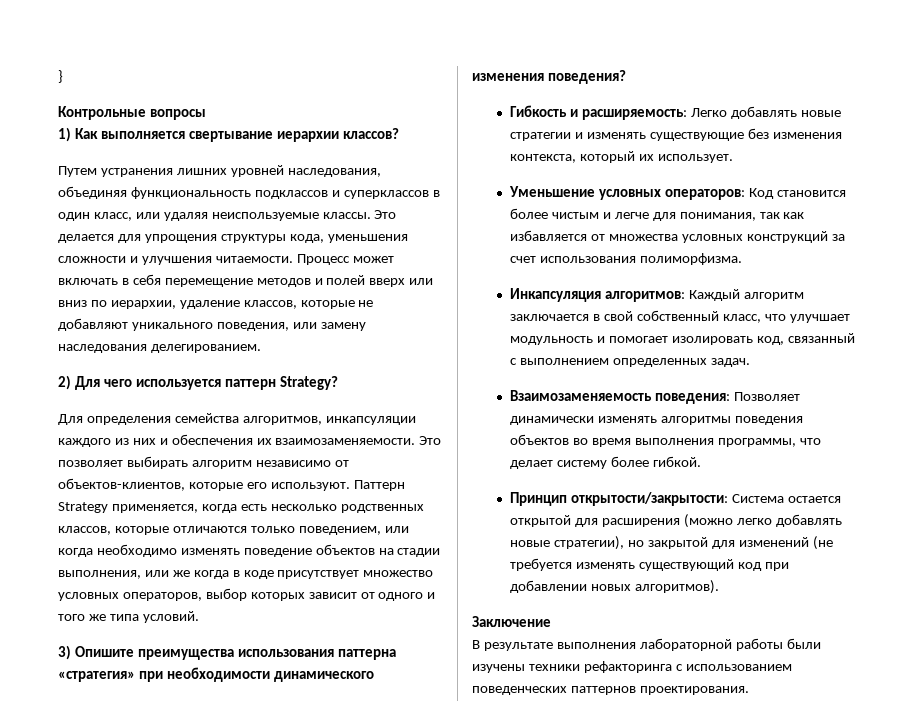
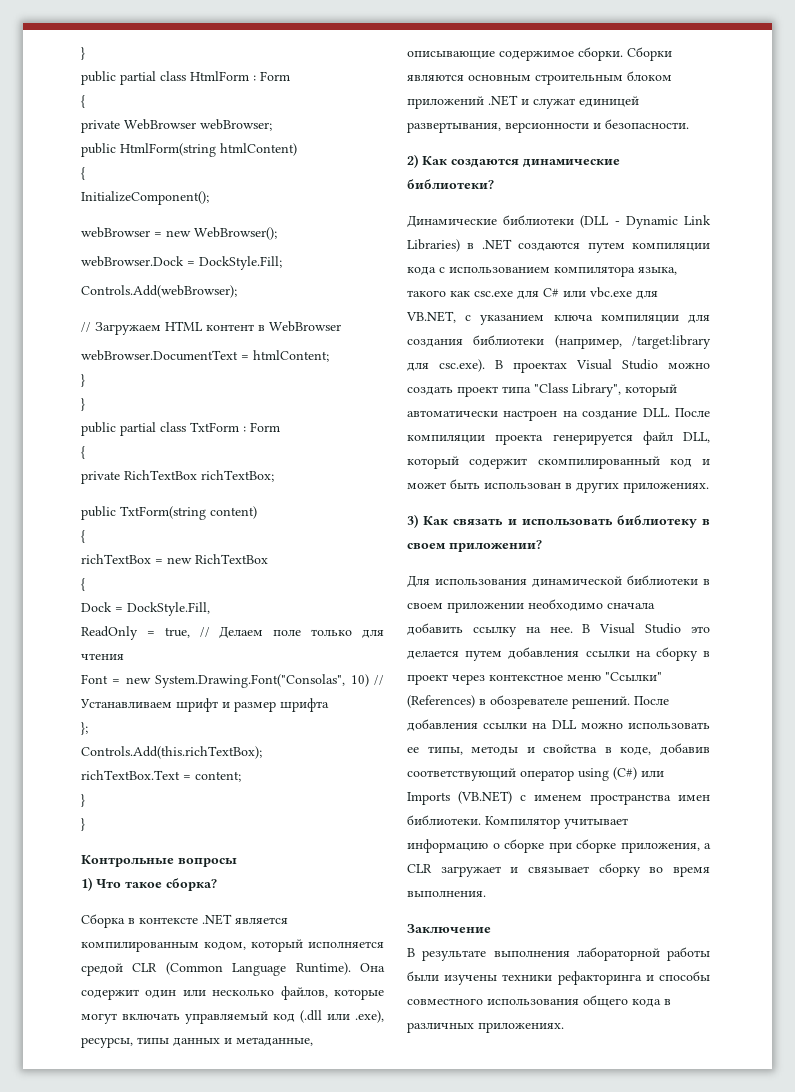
[58,70,63,83] [58,106,206,120] [58,127,399,142] [58,165,381,177] [58,186,440,199] [58,210,397,221] [58,234,408,243] [58,254,394,265] [58,274,434,287] [58,300,374,309] [58,318,366,331] [58,344,261,353] [58,375,338,390] [58,413,416,425] [58,434,442,447] [58,456,349,469] [58,478,405,491] [58,502,424,513] [58,526,409,535] [58,544,441,557] [58,570,434,579] [58,588,436,601] [58,611,199,623] [58,645,396,660] [58,667,374,682] [472,70,626,84] [510,105,841,120] [510,128,842,141] [510,151,733,163] [509,186,846,200] [510,208,805,221] [510,230,845,243] [510,253,742,265] [510,288,804,302] [510,310,850,323] [510,333,855,345] [510,358,750,367] [510,390,800,404] [510,416,803,425] [510,434,821,447] [510,456,701,469] [510,492,841,506] [510,514,842,528] [510,536,833,550] [510,558,789,571] [510,580,719,594] } // Контрольные вопросы // 1) Как выполняется свертывание иерархии классов? // Путем устранения лишних уровней наследования, объединяя функциональность подклассов и суперклассов в один класс, или удаляя неиспользуемые классы. Это делается для упрощения структуры кода, уменьшения сложности и улучшения читаемости. Процесс может включать в себя перемещение методов и полей вверх или вниз по иерархии, удаление классов, которые не добавляют уникального поведения, или замену наследования делегированием. // 2) Для чего используется паттерн Strategy? // Для определения семейства алгоритмов, инкапсуляции каждого из них и обеспечения их взаимозаменяемости. Это позволяет выбирать алгоритм независимо от объектов-клиентов, которые его используют. Паттерн Strategy применяется, когда есть несколько родственных классов, которые отличаются только поведением, или когда необходимо изменять поведение объектов на стадии выполнения, или же когда в коде присутствует множество условных операторов, выбор которых зависит от одного и того же типа условий. // 3) Опишите преимущества использования паттерна «стратегия» при необходимости динамического изменения поведения? // Гибкость и расширяемость: Легко добавлять новые стратегии и изменять существующие без изменения контекста, который их использует. // Уменьшение условных операторов: Код становится более чистым и легче для понимания, так как избавляется от множества условных конструкций за счет использования полиморфизма. // Инкапсуляция алгоритмов: Каждый алгоритм заключается в свой собственный класс, что улучшает модульность и помогает изолировать код, связанный с выполнением определенных задач. // Взаимозаменяемость поведения: Позволяет динамически изменять алгоритмы поведения объектов во время выполнения программы, что делает систему более гибкой. // Принцип открытости/закрытости: Система остается открытой для расширения (можно легко добавлять новые стратегии), но закрытой для изменений (не требуется изменять существующий код при добавлении новых алгоритмов). -> [81,47,85,60] [81,71,290,85] [81,95,85,108] [81,119,272,133] [81,143,297,157] [81,167,85,180] [81,191,209,205] [81,227,277,240] [81,256,282,270] [81,285,237,298] [81,321,341,335] [81,350,329,362] [81,374,85,387] [81,398,85,411] [81,422,280,436] [81,446,85,459] [81,470,274,484] [81,506,257,520] [81,530,85,543] [81,554,268,564] [81,578,85,591] [81,602,210,616] [81,626,384,640] [81,653,124,660] [81,674,384,688] [80,698,329,712] [81,722,88,735] [81,746,262,759] [81,770,241,782] [81,794,85,807] [81,818,85,831] [81,855,237,867] [81,877,217,891] [81,914,288,928] [81,939,384,952] [81,962,385,976] [81,986,384,1000] [81,1010,384,1024] [81,1037,313,1048] [407,47,672,61] [407,71,672,85] [407,95,639,109] [407,119,689,133] [407,154,620,168] [407,179,494,189] [407,215,711,229] [407,239,710,253] [407,266,677,277] [407,287,658,299] [406,311,710,325] [407,335,711,349] [407,359,710,373] [407,383,677,397] [407,408,710,421] [407,431,710,445] [407,456,710,469] [407,479,709,493] [407,514,710,528] [407,540,542,552] [407,575,710,588] [407,599,655,613] [407,623,710,637] [407,647,710,661] [407,672,662,685] [407,695,669,709] [407,719,710,731] [407,743,710,755] [407,767,664,781] [407,791,710,805] [407,815,628,829] [407,839,711,853] [407,863,710,877] [407,891,486,897] } // public partial class HtmlForm : Form // { // private WebBrowser webBrowser; // public HtmlForm(string htmlContent) // { // InitializeComponent(); // webBrowser = new WebBrowser(); // webBrowser.Dock = DockStyle.Fill; // Controls.Add(webBrowser); // // Загружаем HTML контент в WebBrowser // webBrowser.DocumentText = htmlContent; // } // } // public partial class TxtForm : Form // { // private RichTextBox richTextBox; // public TxtForm(string content) // { // richTextBox = new RichTextBox // { // Dock = DockStyle.Fill, // ReadOnly = true, // Делаем поле только для чтения // Font = new System.Drawing.Font("Consolas", 10) // Устанавливаем шрифт и размер шрифта // }; // Controls.Add(this.richTextBox); // richTextBox.Text = content; // } // } // Контрольные вопросы // 1) Что такое сборка? // Сборка в контексте .NET является компилированным кодом, который исполняется средой CLR (Common Language Runtime). Она содержит один или несколько файлов, которые могут включать управляемый код (.dll или .exe), ресурсы, типы данных и метаданные, описывающие содержимое сборки. Сборки являются основным строительным блоком приложений .NET и служат единицей развертывания, версионности и безопасности. // 2) Как создаются динамические библиотеки? // Динамические библиотеки (DLL - Dynamic Link Libraries) в .NET создаются путем компиляции кода с использованием компилятора языка, такого как csc.exe для C# или vbc.exe для VB.NET, с указанием ключа компиляции для создания библиотеки (например, /target:library для csc.exe). В проектах Visual Studio можно создать проект типа "Class Library", который автоматически настроен на создание DLL. После компиляции проекта генерируется файл DLL, который содержит скомпилированный код и может быть использован в других приложениях. // 3) Как связать и использовать библиотеку в своем приложении? // Для использования динамической библиотеки в своем приложении необходимо сначала добавить ссылку на нее. В Visual Studio это делается путем добавления ссылки на сборку в проект через контекстное меню "Ссылки" (References) в обозревателе решений. После добавления ссылки на DLL можно использовать ее типы, методы и свойства в коде, добавив соответствующий оператор using (C#) или Imports (VB.NET) с именем пространства имен библиотеки. Компилятор учитывает информацию о сборке при сборке приложения, а CLR загружает и связывает сборку во время выполнения.
[675,664,792,671] [472,686,749,695] с использованием поведенческих паттернов проектирования. -> [645,971,710,981] [407,995,671,1007] [407,1022,564,1033] и способы совместного использования общего кода в различных приложениях.

